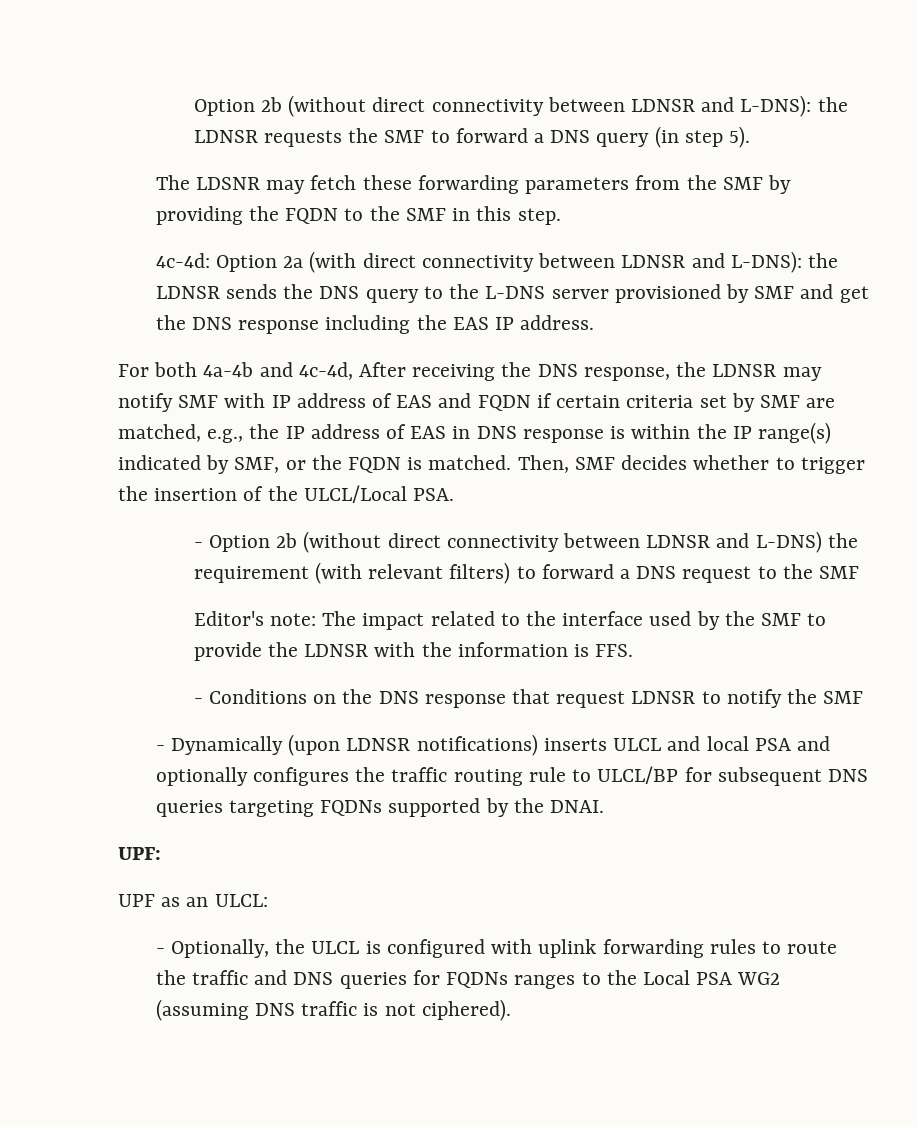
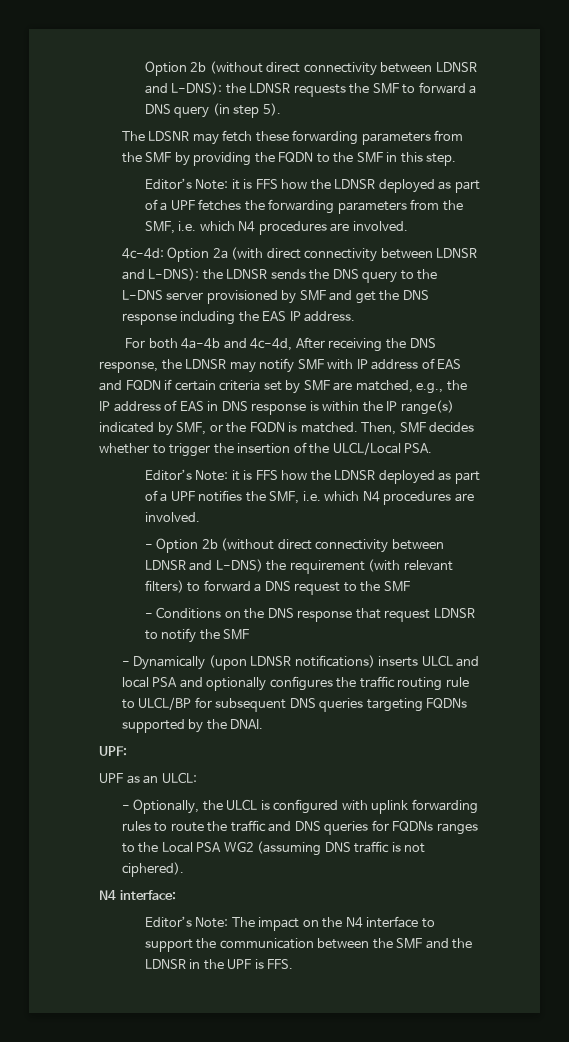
(561, 216) none -> [144,178,480,193] [144,199,463,214] [144,221,408,235] // Editor’s Note: it is FFS how the LDNSR deployed as part of a UPF fetches the forwarding parameters from the SMF, i.e. which N4 procedures are involved.
(455, 494) none -> [144,469,480,484] [144,490,474,505] [144,512,200,522] // Editor’s Note: it is FFS how the LDNSR deployed as part of a UPF notifies the SMF, i.e. which N4 procedures are involved.
[193,611,827,630] [193,642,634,661] // Editor's note: The impact related to the interface used by the SMF to provide the LDNSR with the information is FFS. -> (410, 586) none
(511, 1010) none -> [99,890,176,900] [144,916,435,931] [144,938,473,952] [144,959,294,970] // N4 interface: // Editor’s Note: The impact on the N4 interface to support the communication between the SMF and the LDNSR in the UPF is FFS.

